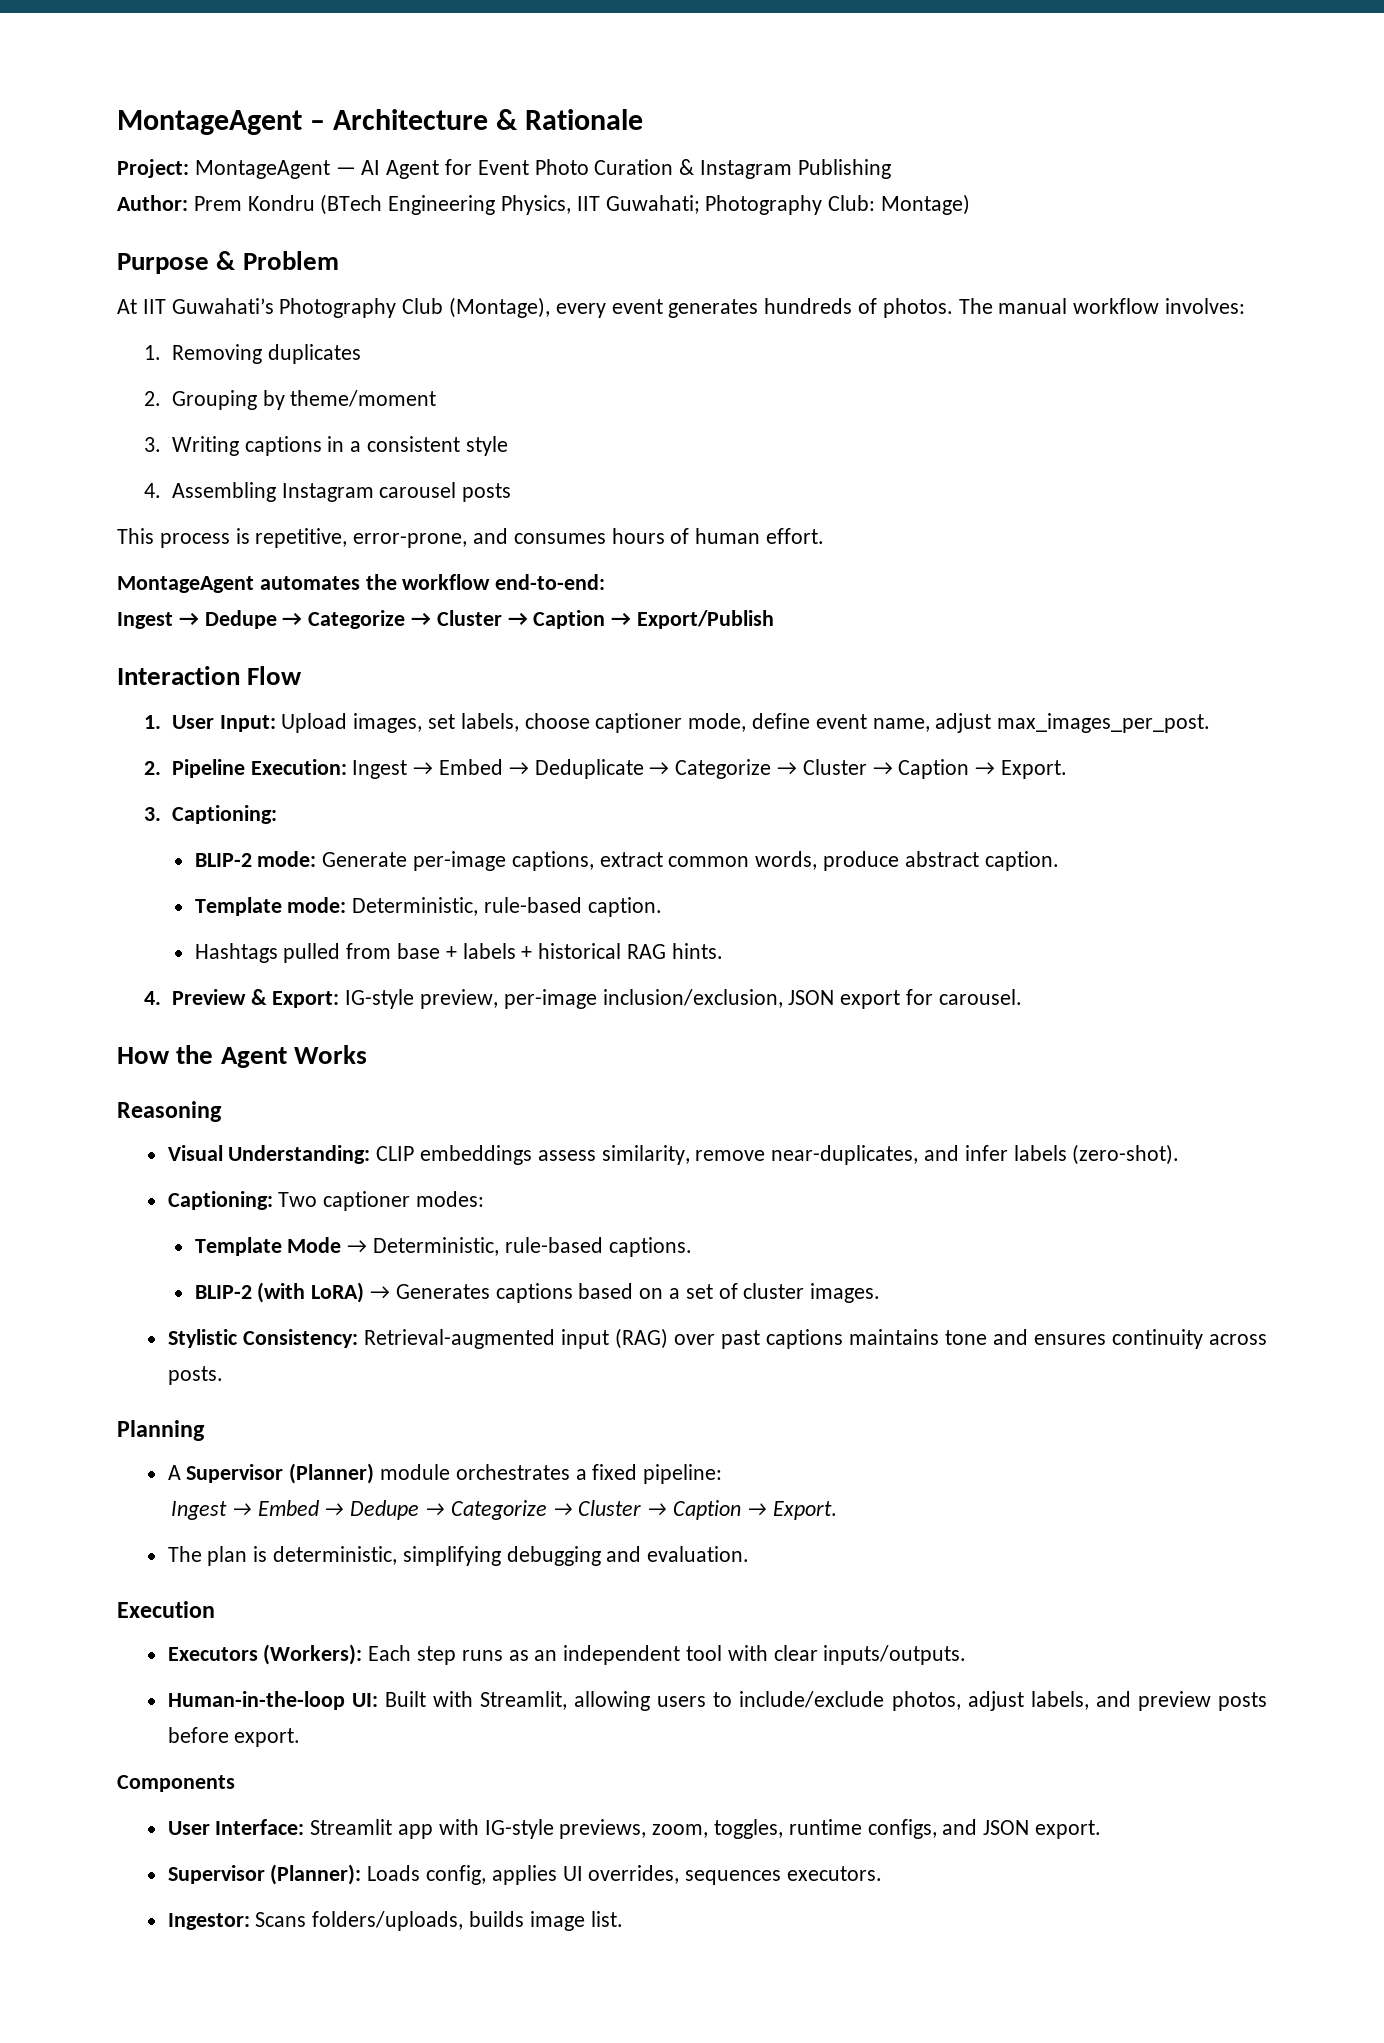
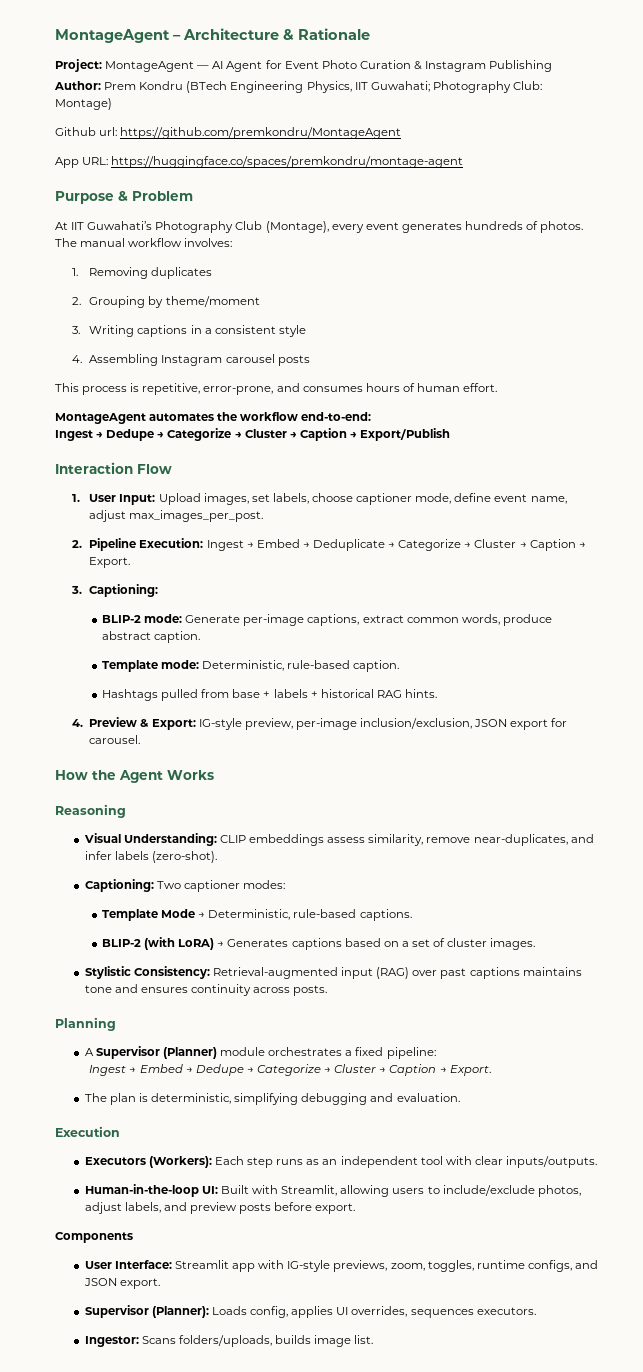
(971, 204) none -> [55,127,402,139] [55,156,464,168] // Github url: https://github.com/premkondru/MontageAgent // App URL: https://huggingface.co/spaces/premkondru/montage-agent

